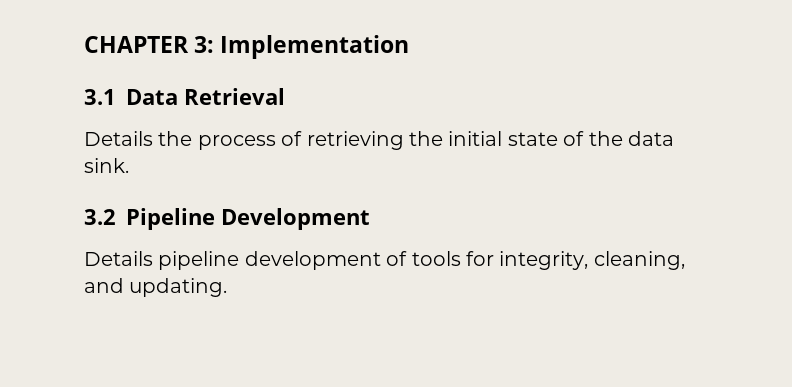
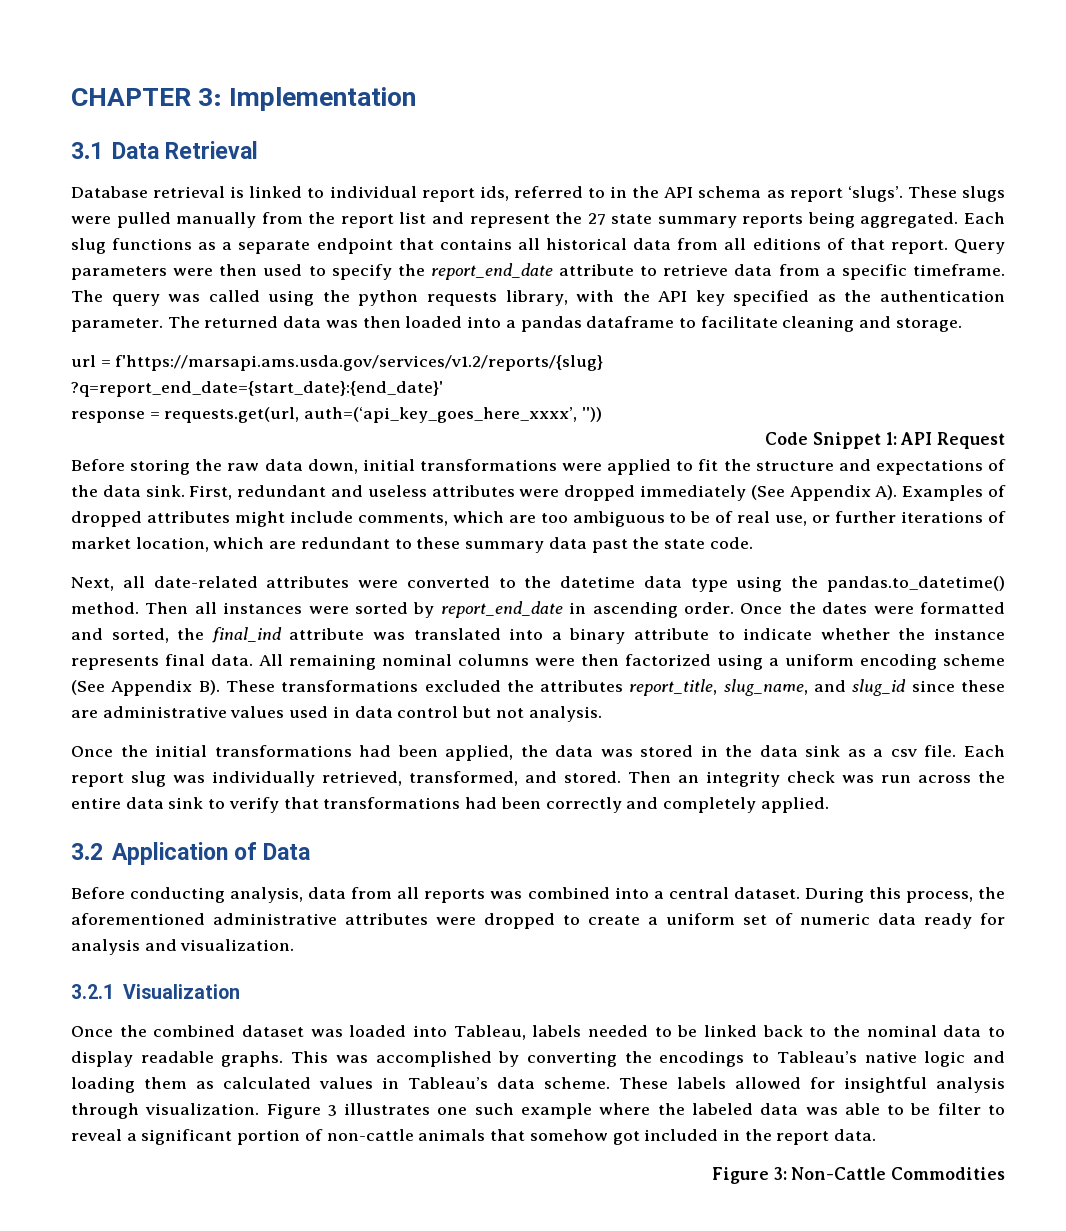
[84,131,674,150] [84,158,129,173] [84,208,370,230] [84,251,685,270] [84,278,228,297] Details the process of retrieving the initial state of the data sink. // 3.2 Pipeline Development // Details pipeline development of tools for integrity, cleaning, and updating. -> [71,186,1005,202] [71,212,1005,228] [71,238,1006,254] [71,263,1005,280] [71,290,1005,306] [71,316,962,332] [71,355,604,371] [71,381,443,397] [71,407,602,423] [765,432,1006,449] [71,459,1006,475] [71,485,1006,501] [71,511,1007,527] [71,537,753,553] [71,576,1005,592] [71,601,1005,618] [71,627,1006,644] [71,654,1005,670] [71,679,1005,696] [71,706,602,722] [71,745,1005,761] [71,771,1005,787] [71,797,829,813] [71,842,311,865] [71,887,1005,903] [71,913,1005,929] [71,939,295,955] [71,984,240,999] [71,1025,1005,1040] [71,1051,1006,1067] [71,1077,1005,1093] [71,1103,1005,1119] [71,1129,877,1145] [711,1167,1006,1184] Database retrieval is linked to individual report ids, referred to in the API schema as report ‘slugs’. These slugs were pulled manually from the report list and represent the 27 state summary reports being aggregated. Each slug functions as a separate endpoint that contains all historical data from all editions of that report. Query parameters were then used to specify the report_end_date attribute to retrieve data from a specific timeframe. The query was called using the python requests library, with the API key specified as the authentication parameter. The returned data was then loaded into a pandas dataframe to facilitate cleaning and storage. // url = f'https://marsapi.ams.usda.gov/services/v1.2/reports/{slug} // ?q=report_end_date={start_date}:{end_date}' // response = requests.get(url, auth=(‘api_key_goes_here_xxxx’, '')) // Code Snippet 1: API Request // Before storing the raw data down, initial transformations were applied to fit the structure and expectations of the data sink. First, redundant and useless attributes were dropped immediately (See Appendix A). Examples of dropped attributes might include comments, which are too ambiguous to be of real use, or further iterations of market location, which are redundant to these summary data past the state code. // Next, all date-related attributes were converted to the datetime data type using the pandas.to_datetime() method. Then all instances were sorted by report_end_date in ascending order. Once the dates were formatted and sorted, the final_ind attribute was translated into a binary attribute to indicate whether the instance represents final data. All remaining nominal columns were then factorized using a uniform encoding scheme (See Appendix B). These transformations excluded the attributes report_title, slug_name, and slug_id since these are administrative values used in data control but not analysis. // Once the initial transformations had been applied, the data was stored in the data sink as a csv file. Each report slug was individually retrieved, transformed, and stored. Then an integrity check was run across the entire data sink to verify that transformations had been correctly and completely applied. // 3.2 Application of Data // Before conducting analysis, data from all reports was combined into a central dataset. During this process, the aforementioned administrative attributes were dropped to create a uniform set of numeric data ready for analysis and visualization. // 3.2.1 Visualization // Once the combined dataset was loaded into Tableau, labels needed to be linked back to the nominal data to display readable graphs. This was accomplished by converting the encodings to Tableau’s native logic and loading them as calculated values in Tableau’s data scheme. These labels allowed for insightful analysis through visualization. Figure 3 illustrates one such example where the labeled data was able to be filter to reveal a significant portion of non-cattle animals that somehow got included in the report data. // Figure 3: Non-Cattle Commodities

